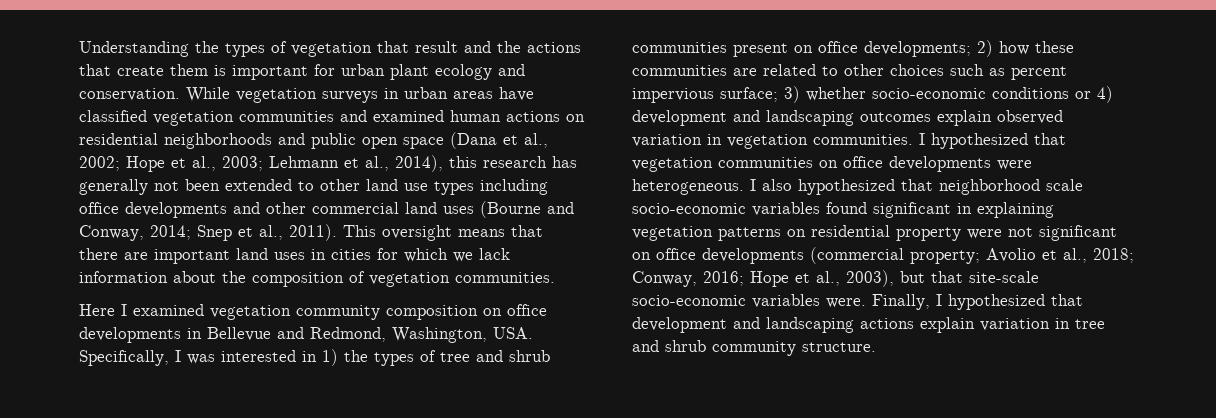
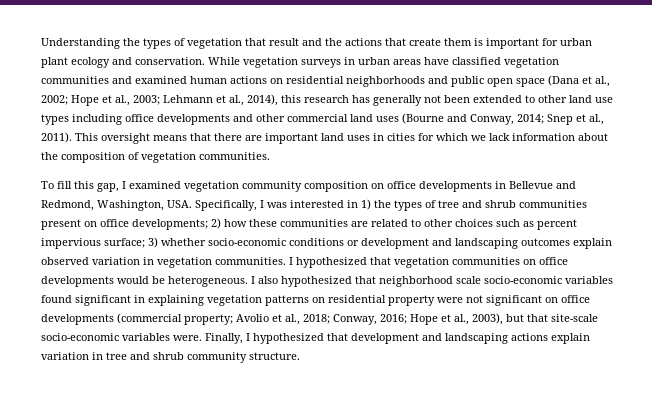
[79,304,115,316] Here -> [41,181,119,192] To fill this gap,
[1097,86,1113,103] 4) -> (359, 243) none
[997,160,1032,170] were -> [117,276,165,284] would be

